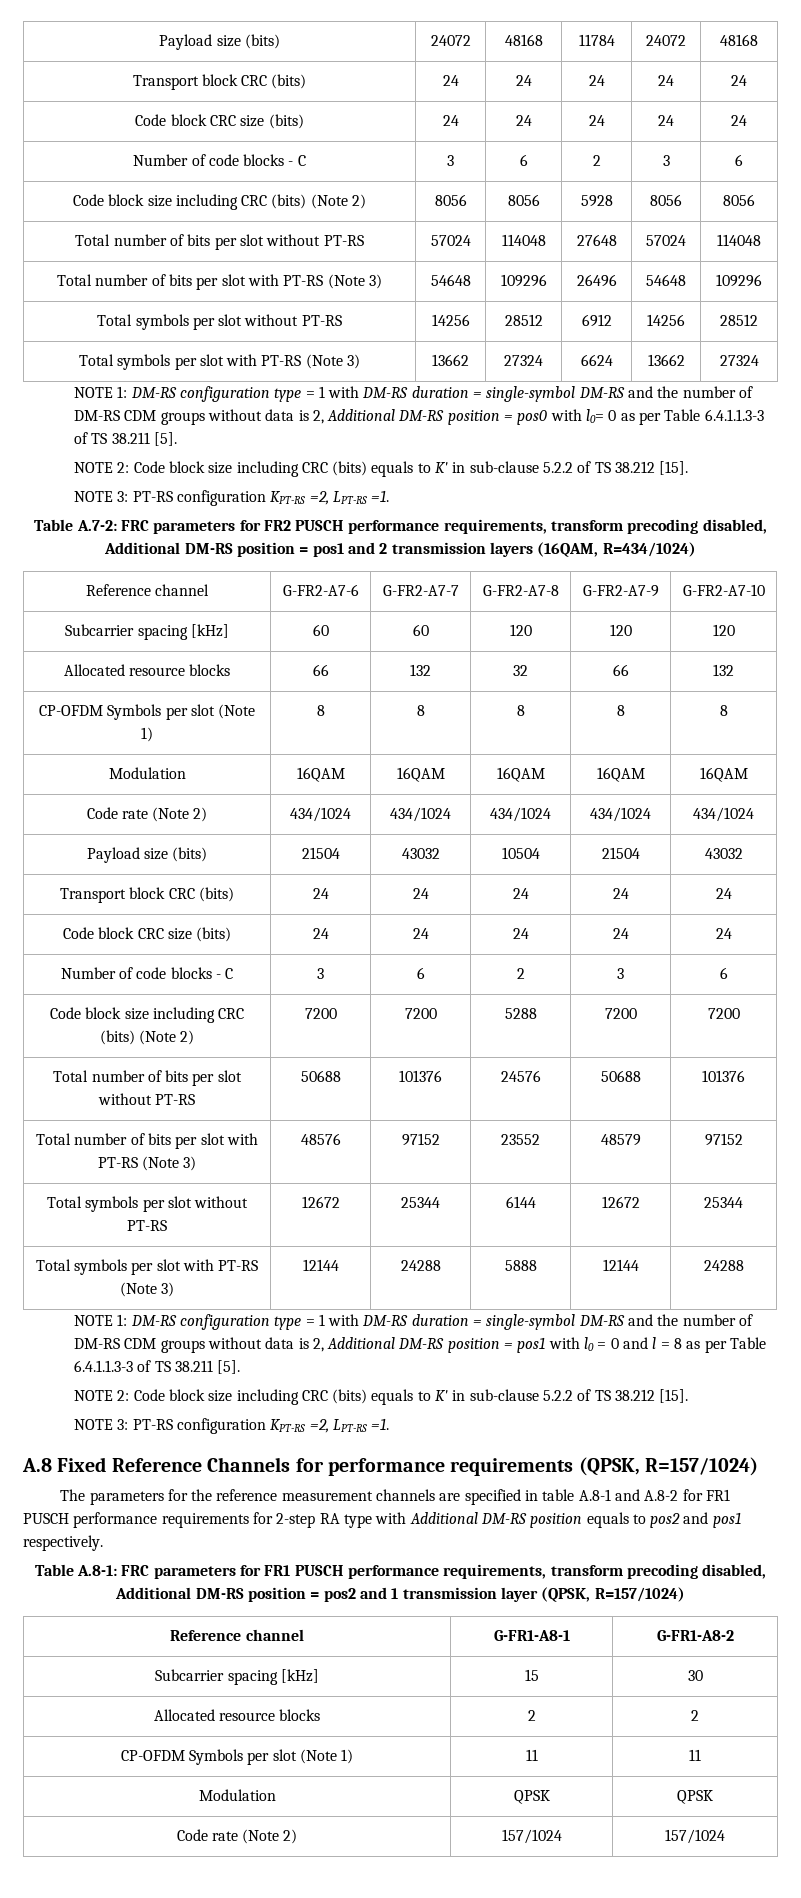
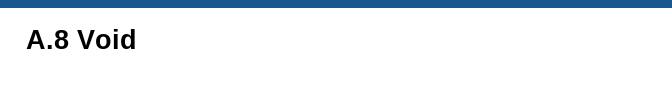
[159,34,280,50] [430,35,471,46] [504,34,543,46] [578,34,615,46] [646,35,686,46] [720,34,758,46] [132,74,307,90] [442,75,459,86] [515,75,532,86] [588,75,605,86] [658,75,674,86] [731,75,747,86] [135,114,304,129] [442,115,459,126] [515,115,532,126] [588,115,605,126] [658,115,674,126] [731,115,747,126] [133,154,306,166] [447,155,454,166] [519,154,528,166] [592,155,601,166] [662,155,670,166] [735,154,743,166] [72,194,367,210] [434,194,467,206] [507,194,540,206] [580,195,613,207] [650,194,682,206] [723,194,755,206] [75,234,364,250] [430,235,471,246] [501,234,546,246] [576,234,617,246] [646,235,686,246] [717,234,761,246] [57,274,382,290] [430,274,471,286] [500,274,547,287] [576,274,617,287] [646,274,686,286] [716,274,762,287] [97,314,342,330] [431,314,470,326] [504,314,543,326] [581,314,612,327] [647,314,685,326] [720,314,758,326] [78,354,361,370] [432,354,469,366] [504,355,543,366] [580,354,613,366] [647,354,685,366] [719,355,759,366] [73,386,754,402] [73,409,764,425] [73,432,177,446] [73,461,689,477] [73,490,390,506] [34,519,767,534] [104,542,696,557] [85,584,210,596] [282,584,359,596] [382,585,459,596] [482,585,559,596] [582,585,659,597] [682,584,765,596] [65,624,229,640] [312,624,329,636] [412,624,429,636] [509,624,532,636] [609,624,632,636] [712,624,735,636] [63,664,231,676] [312,664,329,676] [410,664,431,676] [513,665,528,676] [612,664,629,676] [713,664,734,676] [38,704,256,720] [141,727,153,742] [316,705,325,716] [416,705,425,716] [516,705,525,716] [616,705,625,716] [719,705,728,716] [108,767,186,779] [296,767,345,782] [396,767,445,782] [496,767,545,782] [596,767,645,782] [699,767,748,782] [86,807,208,822] [290,807,351,822] [390,807,451,822] [490,807,551,822] [590,807,651,822] [693,807,754,822] [86,847,208,863] [301,847,340,859] [401,848,440,859] [501,847,540,859] [601,847,640,859] [704,848,743,859] [60,887,234,903] [312,888,329,899] [412,888,429,899] [512,888,529,899] [612,888,629,899] [715,888,732,899] [62,927,232,942] [312,928,329,939] [412,928,429,939] [512,928,529,939] [612,928,629,939] [715,928,732,939] [60,967,234,979] [317,968,324,979] [416,967,425,979] [516,968,525,979] [617,968,624,979] [719,967,728,979] [49,1007,245,1023] [99,1030,195,1045] [304,1008,337,1019] [404,1008,437,1019] [504,1008,537,1019] [604,1008,637,1019] [707,1008,740,1019] [53,1070,242,1086] [97,1093,196,1105] [300,1070,341,1082] [399,1070,442,1082] [500,1070,541,1082] [600,1070,641,1082] [702,1070,745,1082] [36,1133,258,1149] [97,1156,197,1171] [300,1133,341,1145] [401,1133,440,1146] [501,1134,540,1145] [600,1134,641,1146] [704,1133,743,1146] [46,1196,249,1212] [127,1220,167,1231] [301,1196,340,1208] [401,1197,440,1208] [505,1196,536,1208] [601,1196,640,1208] [704,1197,743,1208] [35,1259,259,1275] [119,1282,175,1297] [302,1259,339,1271] [400,1260,441,1271] [504,1260,537,1271] [602,1259,639,1271] [703,1260,744,1271] [73,1314,754,1330] [73,1337,766,1353] [73,1360,241,1374] [73,1389,689,1405] [73,1418,390,1434] [22,1457,759,1476] [60,1489,730,1505] [23,1512,741,1528] [23,1535,103,1551] [34,1564,767,1579] [115,1587,685,1602] [170,1629,304,1641] [493,1630,570,1641] [656,1630,734,1641] [155,1669,319,1685] [524,1669,539,1681] [687,1670,703,1681] [153,1709,321,1721] [527,1710,536,1721] [691,1710,699,1721] [120,1749,354,1765] [525,1749,538,1761] [689,1749,701,1761] [198,1789,276,1801] [513,1790,550,1804] [677,1790,713,1804] [176,1829,298,1844] [501,1829,562,1844] [665,1829,725,1844] Payload size (bits) | 24072 | 48168 | 11784 | 24072 | 48168 // Transport block CRC (bits) | 24 | 24 | 24 | 24 | 24 // Code block CRC size (bits) | 24 | 24 | 24 | 24 | 24 // Number of code blocks - C | 3 | 6 | 2 | 3 | 6 // Code block size including CRC (bits) (Note 2) | 8056 | 8056 | 5928 | 8056 | 8056 // Total number of bits per slot without PT-RS | 57024 | 114048 | 27648 | 57024 | 114048 // Total number of bits per slot with PT-RS (Note 3) | 54648 | 109296 | 26496 | 54648 | 109296 // Total symbols per slot without PT-RS | 14256 | 28512 | 6912 | 14256 | 28512 // Total symbols per slot with PT-RS (Note 3) | 13662 | 27324 | 6624 | 13662 | 27324 // NOTE 1: DM-RS configuration type = 1 with DM-RS duration = single-symbol DM-RS and the number of DM-RS CDM groups without data is 2, Additional DM-RS position = pos0 with l0= 0 as per Table 6.4.1.1.3-3 of TS 38.211 [5]. // NOTE 2: Code block size including CRC (bits) equals to K' in sub-clause 5.2.2 of TS 38.212 [15]. // NOTE 3: PT-RS configuration KPT-RS =2, LPT-RS =1. // Table A.7-2: FRC parameters for FR2 PUSCH performance requirements, transform precoding disabled, Additional DM-RS position = pos1 and 2 transmission layers (16QAM, R=434/1024) // Reference channel | G-FR2-A7-6 | G-FR2-A7-7 | G-FR2-A7-8 | G-FR2-A7-9 | G-FR2-A7-10 // Subcarrier spacing [kHz] | 60 | 60 | 120 | 120 | 120 // Allocated resource blocks | 66 | 132 | 32 | 66 | 132 // CP-OFDM Symbols per slot (Note 1) | 8 | 8 | 8 | 8 | 8 // Modulation | 16QAM | 16QAM | 16QAM | 16QAM | 16QAM // Code rate (Note 2) | 434/1024 | 434/1024 | 434/1024 | 434/1024 | 434/1024 // Payload size (bits) | 21504 | 43032 | 10504 | 21504 | 43032 // Transport block CRC (bits) | 24 | 24 | 24 | 24 | 24 // Code block CRC size (bits) | 24 | 24 | 24 | 24 | 24 // Number of code blocks - C | 3 | 6 | 2 | 3 | 6 // Code block size including CRC (bits) (Note 2) | 7200 | 7200 | 5288 | 7200 | 7200 // Total number of bits per slot without PT-RS | 50688 | 101376 | 24576 | 50688 | 101376 // Total number of bits per slot with PT-RS (Note 3) | 48576 | 97152 | 23552 | 48579 | 97152 // Total symbols per slot without PT-RS | 12672 | 25344 | 6144 | 12672 | 25344 // Total symbols per slot with PT-RS (Note 3) | 12144 | 24288 | 5888 | 12144 | 24288 // NOTE 1: DM-RS configuration type = 1 with DM-RS duration = single-symbol DM-RS and the number of DM-RS CDM groups without data is 2, Additional DM-RS position = pos1 with l0 = 0 and l = 8 as per Table 6.4.1.1.3-3 of TS 38.211 [5]. // NOTE 2: Code block size including CRC (bits) equals to K' in sub-clause 5.2.2 of TS 38.212 [15]. // NOTE 3: PT-RS configuration KPT-RS =2, LPT-RS =1. // A.8 Fixed Reference Channels for performance requirements (QPSK, R=157/1024) // The parameters for the reference measurement channels are specified in table A.8-1 and A.8-2 for FR1 PUSCH performance requirements for 2-step RA type with Additional DM-RS position equals to pos2 and pos1 respectively. // Table A.8-1: FRC parameters for FR1 PUSCH performance requirements, transform precoding disabled, Additional DM-RS position = pos2 and 1 transmission layer (QPSK, R=157/1024) // Reference channel | G-FR1-A8-1 | G-FR1-A8-2 // Subcarrier spacing [kHz] | 15 | 30 // Allocated resource blocks | 2 | 2 // CP-OFDM Symbols per slot (Note 1) | 11 | 11 // Modulation | QPSK | QPSK // Code rate (Note 2) | 157/1024 | 157/1024 -> [26,29,137,49] A.8 Void

